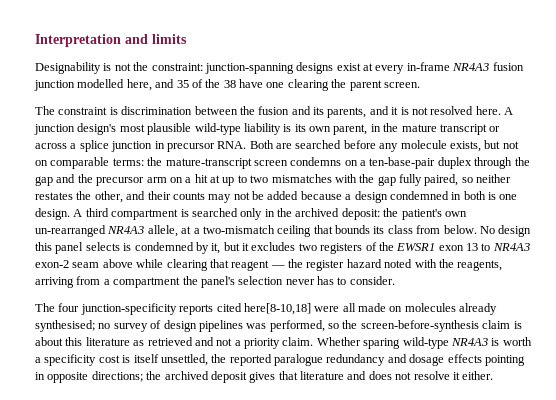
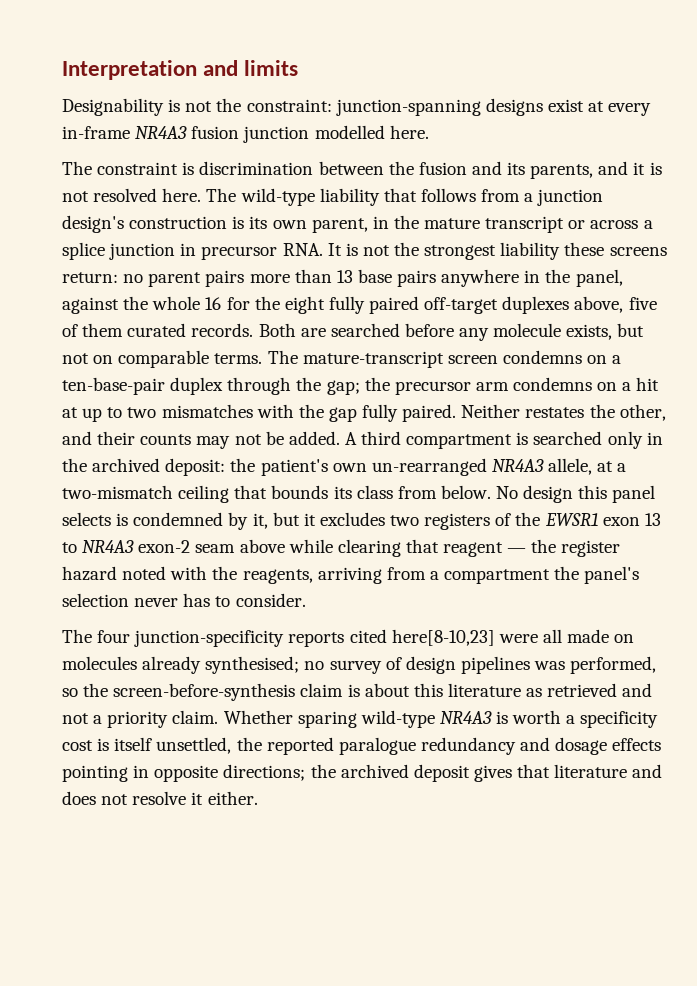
[126,79,420,91] here, and 35 of the 38 have one clearing the parent screen. -> [389,125,429,139] here.
[504,107,513,115] [34,123,281,135] A junction design's most plausible wild-type liability -> [206,188,604,206] [62,215,228,233] The wild-type liability that follows from a junction design's construction
(247, 145) none -> [327,242,667,260] [62,269,623,287] [62,296,657,314] [62,323,254,337] It is not the strongest liability these screens return: no parent pairs more than 13 base pairs anywhere in the panel, against the whole 16 for the eight fully paired off-target duplexes above, five of them curated records.
[112,157,163,166] terms: the -> [214,350,298,364] terms. The
[35,174,76,186] gap and -> [326,380,360,395] gap;
(167, 180) none -> [513,377,593,391] condemns
[424,174,512,186] paired, so neither -> [402,404,521,422] paired. Neither
[267,191,518,203] [35,208,70,220] added because a design condemned in both is one design. -> [288,431,340,445] added.
[243,303,311,315] here[8-10,18] -> [391,629,495,646] here[8-10,23]

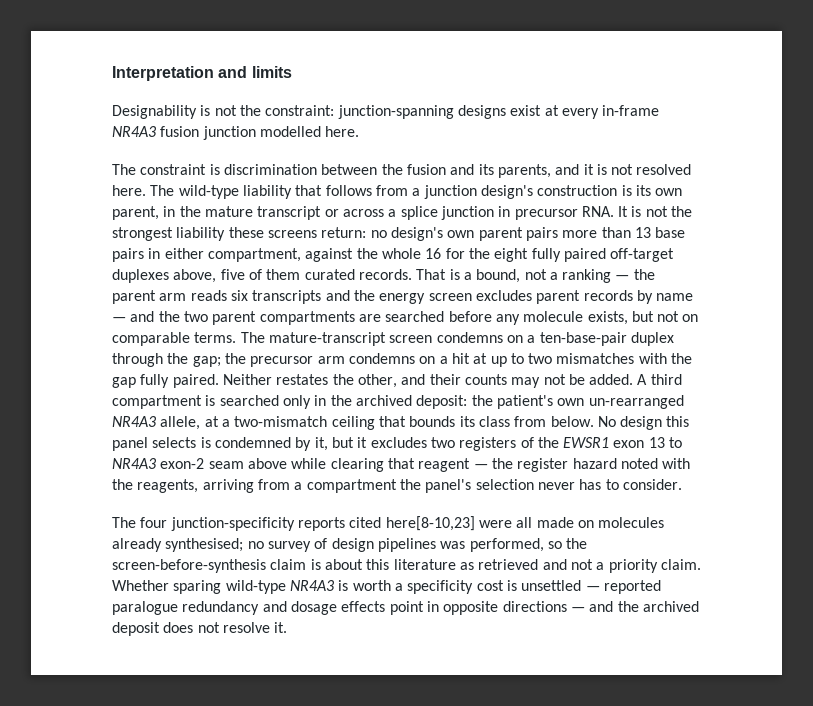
(144, 278) none -> [390,227,475,241] design's own
[441,269,623,287] anywhere in the panel, -> [148,248,301,262] in either compartment,
[258,323,296,337] Both -> [416,269,655,283] [112,290,694,304] [112,311,355,325] That is a bound, not a ranking — the parent arm reads six transcripts and the energy screen excludes parent records by name — and the two parent compartments
[114,737,262,754] itself unsettled, the -> [521,580,600,591] unsettled —
[62,765,128,782] pointing -> [389,601,424,615] point
[223,764,663,782] directions; the archived deposit gives that literature and -> [502,601,699,612] [112,622,160,636] directions — and the archived deposit
[191,791,258,805] it either. -> [274,622,288,633] it.

